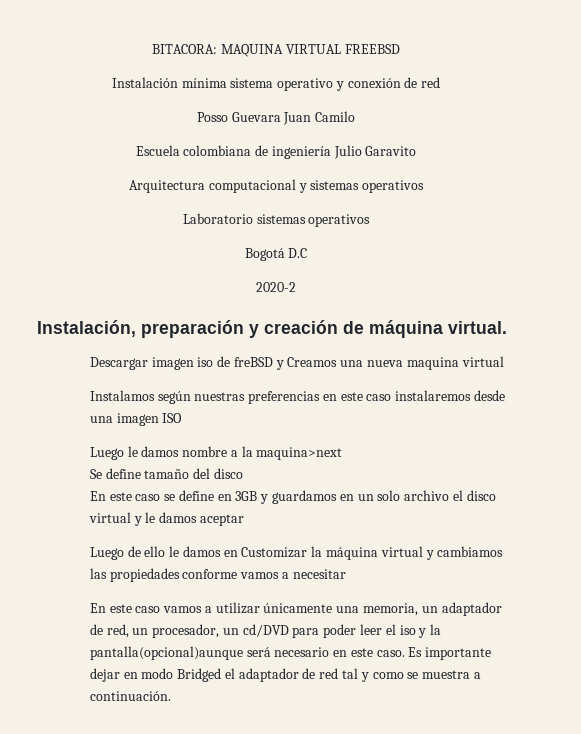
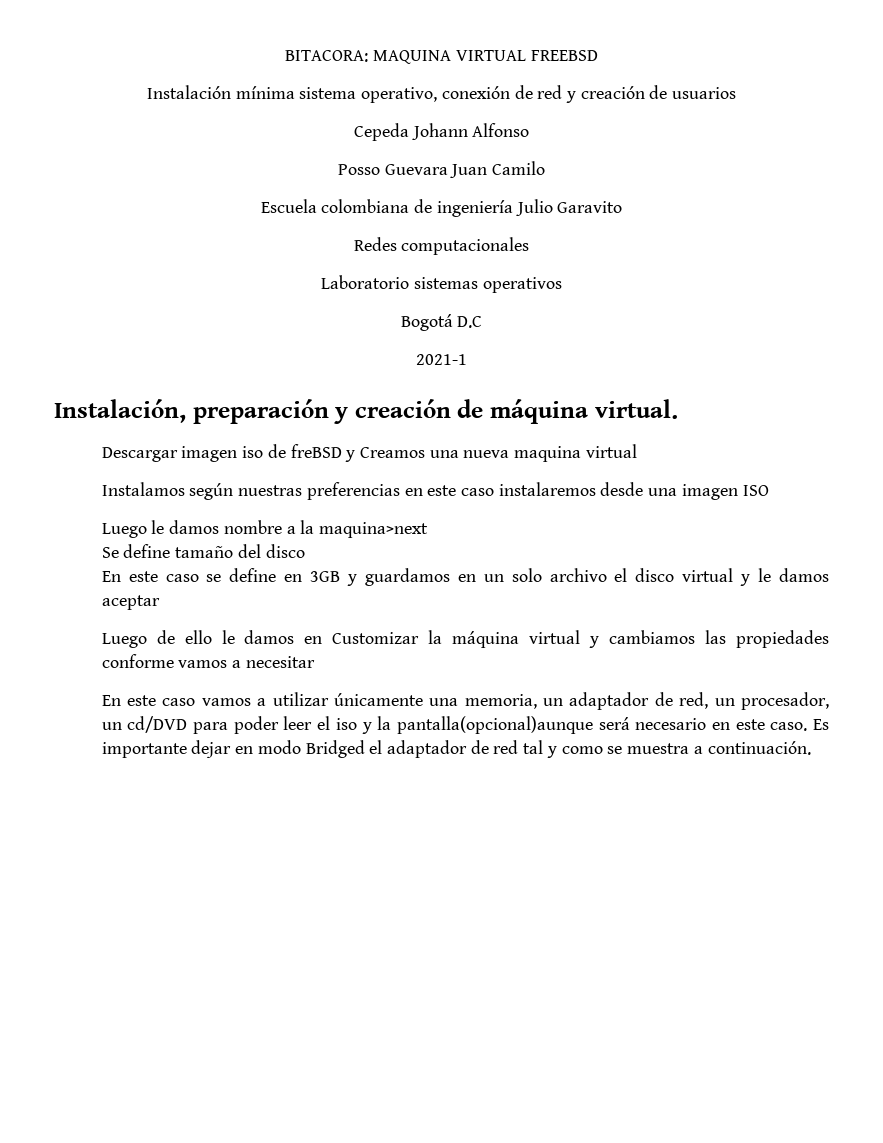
[277,78,344,91] operativo y -> [361,87,438,103] operativo,
(441, 82) none -> [565,85,737,103] [353,123,530,141] y creación de usuarios // Cepeda Johann Alfonso
[128,179,425,193] Arquitectura computacional y sistemas operativos -> [353,237,530,255] Redes computacionales
[256,282,296,292] 2020-2 -> [416,354,467,365] 2021-1

